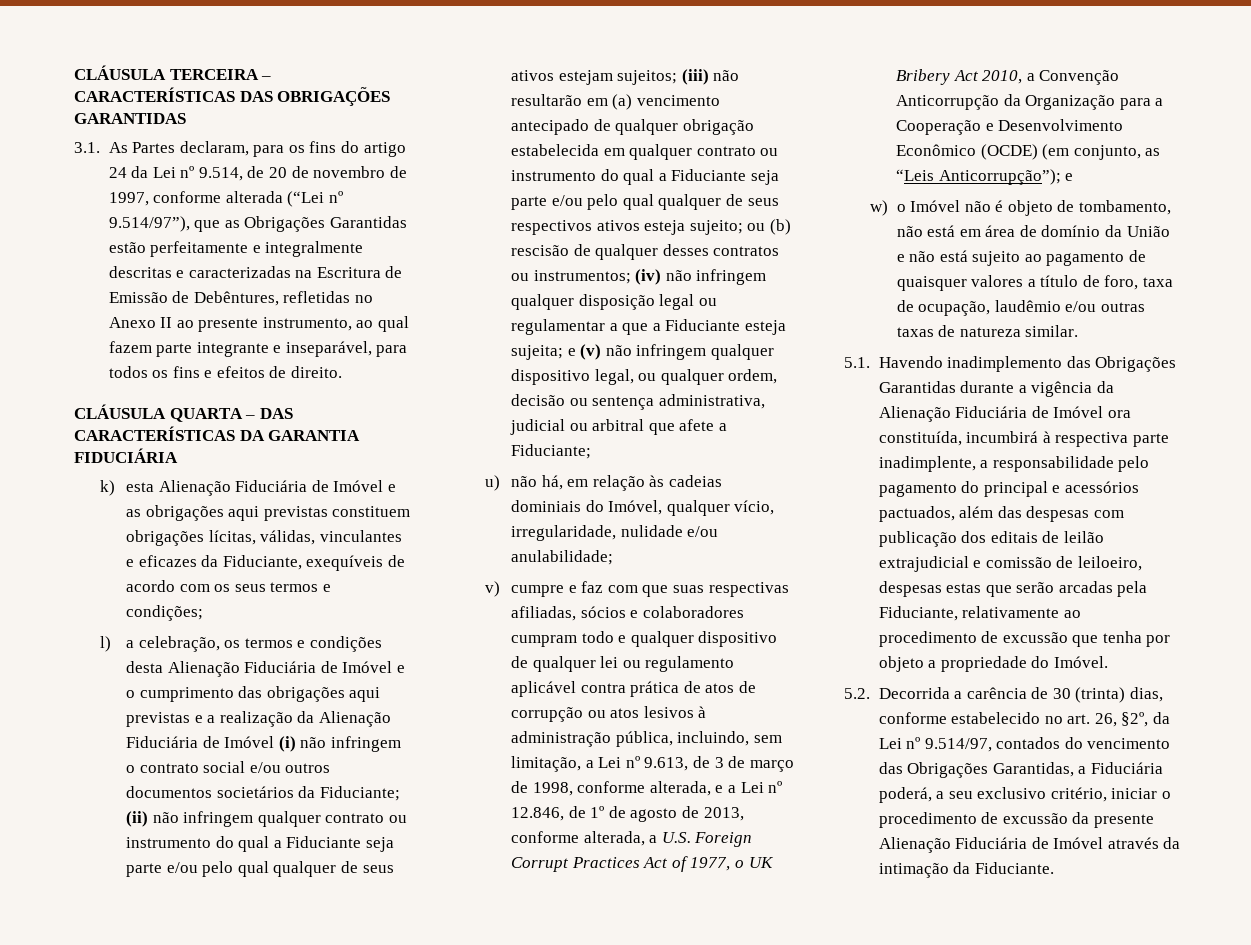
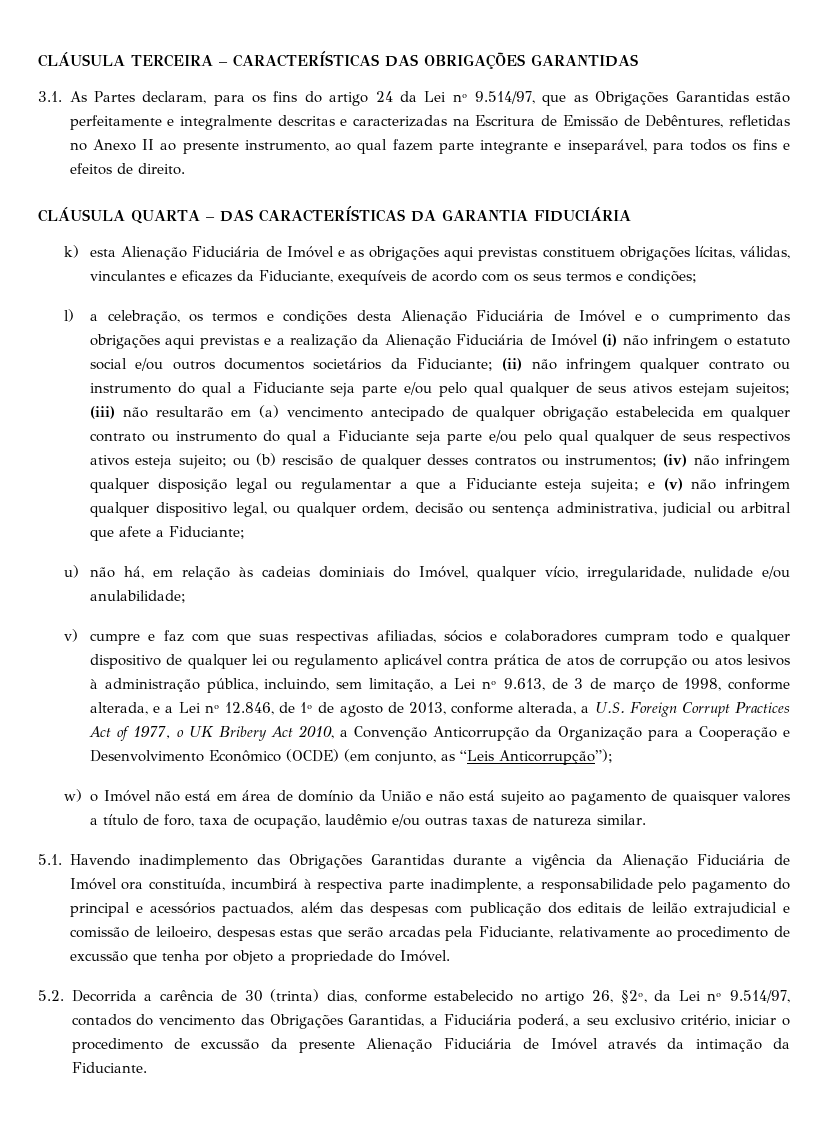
[198,166,407,181] [108,191,343,207] [108,216,190,232] 9.514, de 20 de novembro de 1997, conforme alterada (“Lei nº 9.514/97”), -> [475,91,536,104] 9.514/97,
[139,763,199,773] contrato -> [736,337,790,346] estatuto
[1065,173,1074,181] e -> (614, 757) none
[995,200,1172,216] [896,226,923,237] é objeto de tombamento, não -> (180, 796) none
[1067,714,1091,724] art. -> [545,991,585,1005] artigo

